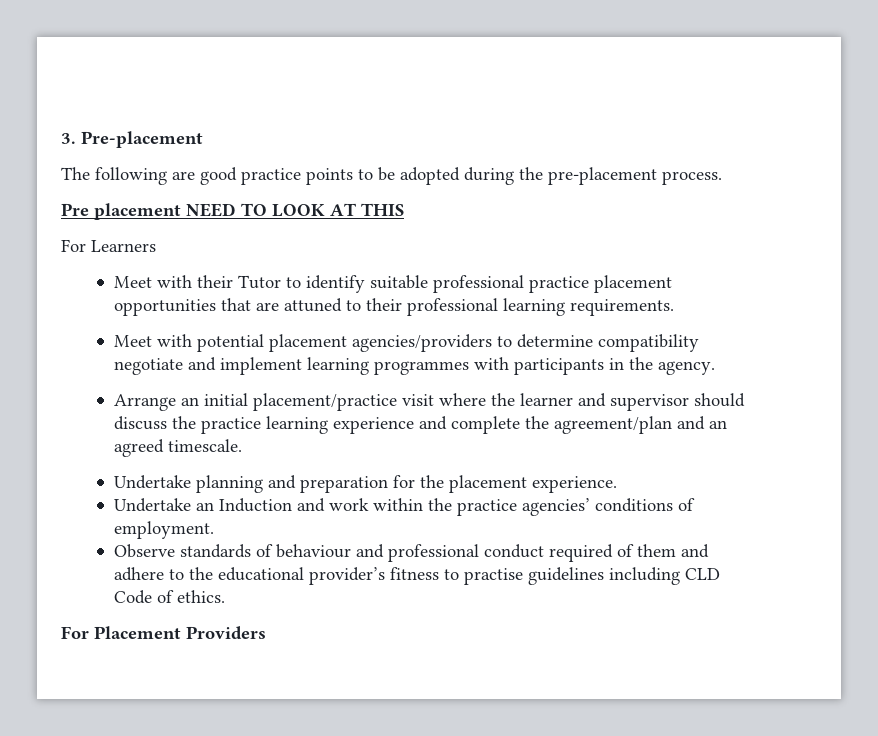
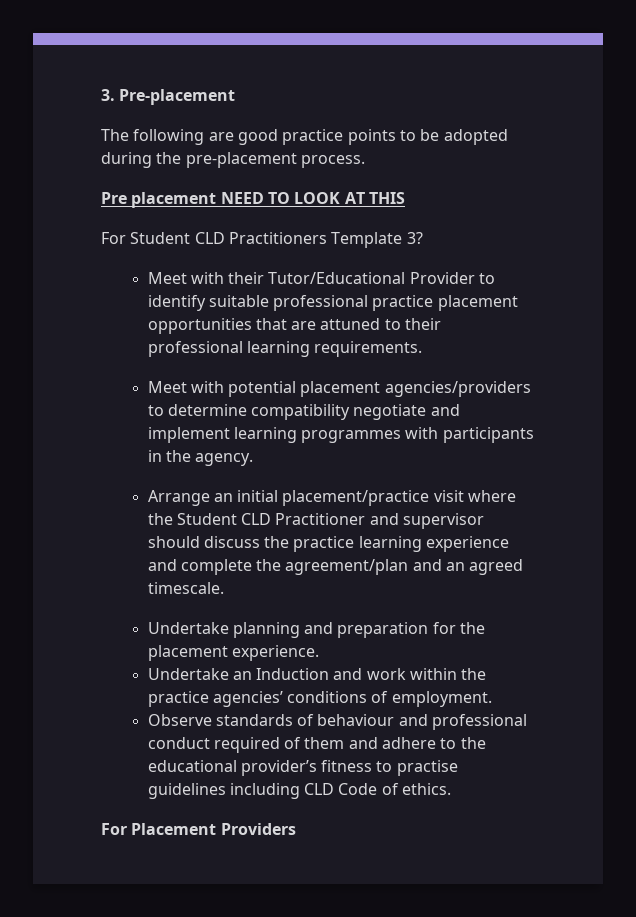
[91,240,156,252] Learners -> [130,232,423,248] Student CLD Practitioners Template 3?
[237,275,281,289] Tutor -> [268,272,475,284] Tutor/Educational Provider
[519,393,573,406] learner -> [176,513,366,525] Student CLD Practitioner

